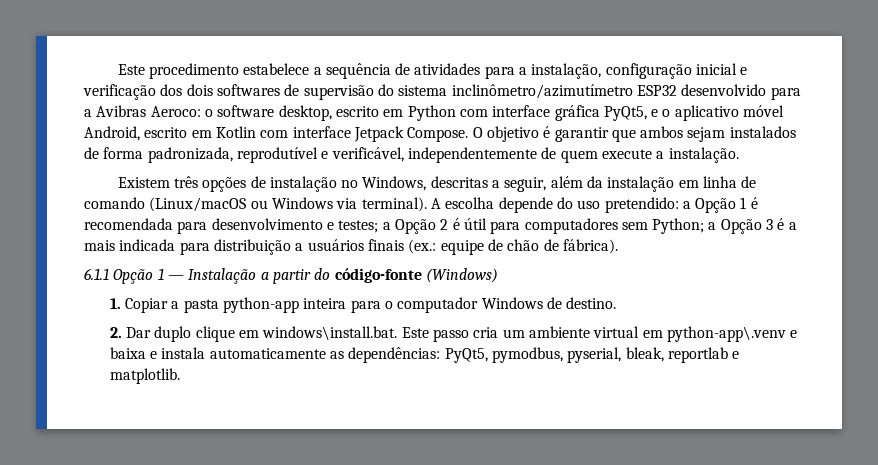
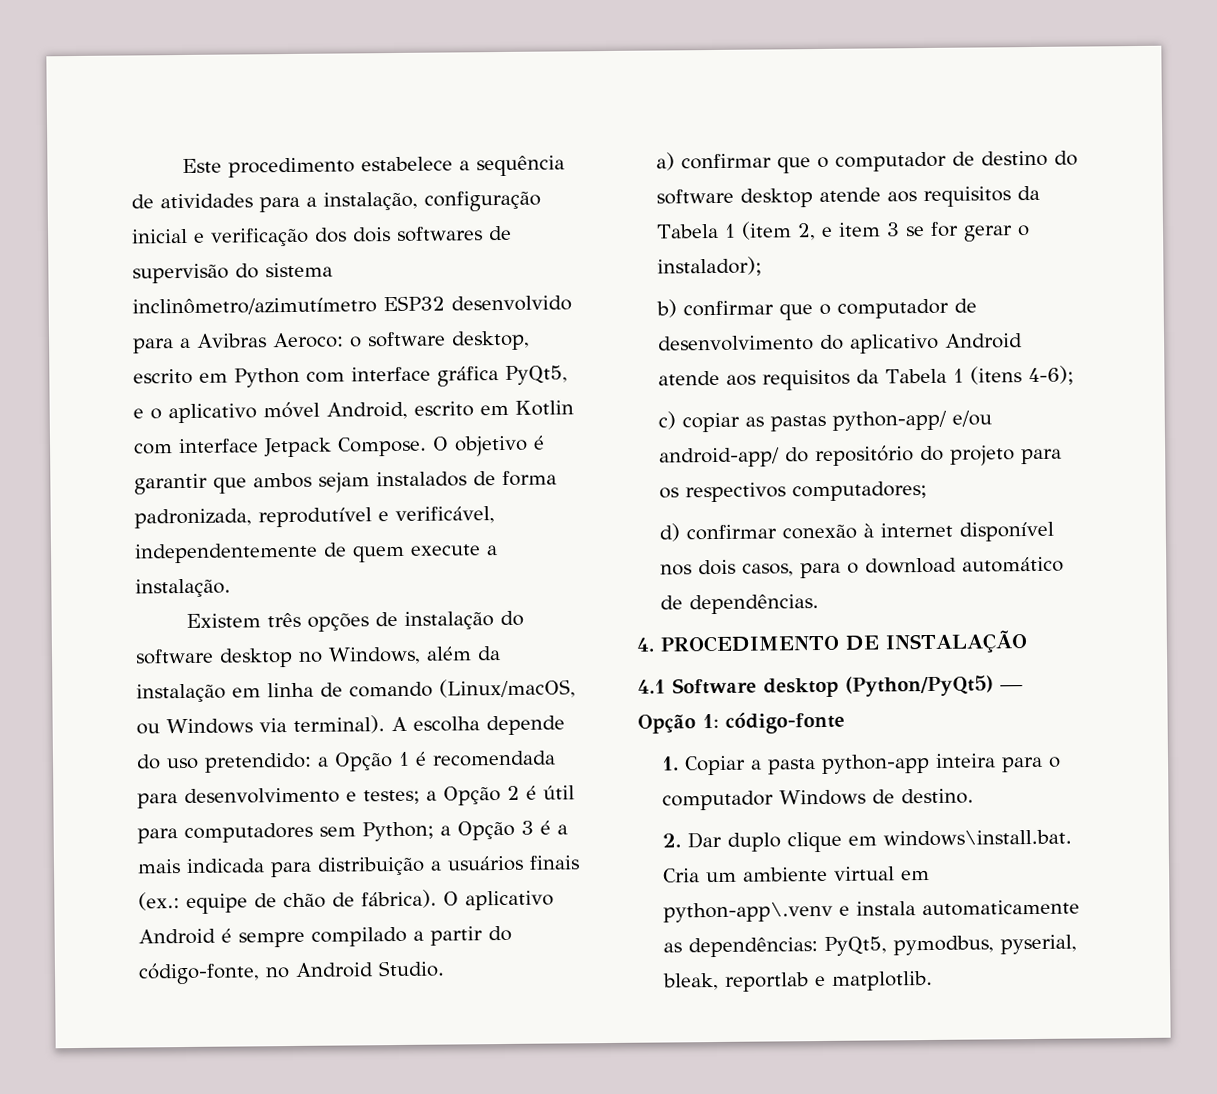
[341,176,547,192] no Windows, descritas a seguir, -> [500,610,525,627] [135,646,421,668] do software desktop no Windows,
[149,197,247,212] (Linux/macOS -> [439,678,576,699] (Linux/macOS,
[84,268,331,284] // 6.1.1 Opção 1 — Instalação a partir do -> [443,890,554,911] [138,925,512,948] [138,960,445,985] [655,150,1078,174] [655,185,1040,208] [655,221,1030,242] [656,256,762,277] [655,298,977,321] [657,333,1023,354] [657,365,1074,391] [657,410,992,433] [658,445,1062,468] [658,481,927,503] [658,521,1054,542] [659,556,1064,579] [659,594,819,615] [636,630,1028,654] [637,675,1023,698] [637,713,719,734] O aplicativo Android é sempre compilado a partir do código-fonte, no Android Studio. // a) confirmar que o computador de destino do software desktop atende aos requisitos da Tabela 1 (item 2, e item 3 se for gerar o instalador); // b) confirmar que o computador de desenvolvimento do aplicativo Android atende aos requisitos da Tabela 1 (itens 4-6); // c) copiar as pastas python-app/ e/ou android-app/ do repositório do projeto para os respectivos computadores; // d) confirmar conexão à internet disponível nos dois casos, para o download automático de dependências. // 4. PROCEDIMENTO DE INSTALAÇÃO // 4.1 Software desktop (Python/PyQt5) — Opção 1:
[425,268,498,283] (Windows) -> (845, 722) none
[401,327,499,342] Este passo cria -> [662,868,700,883] Cria
[109,347,158,359] baixa e -> (850, 910) none

